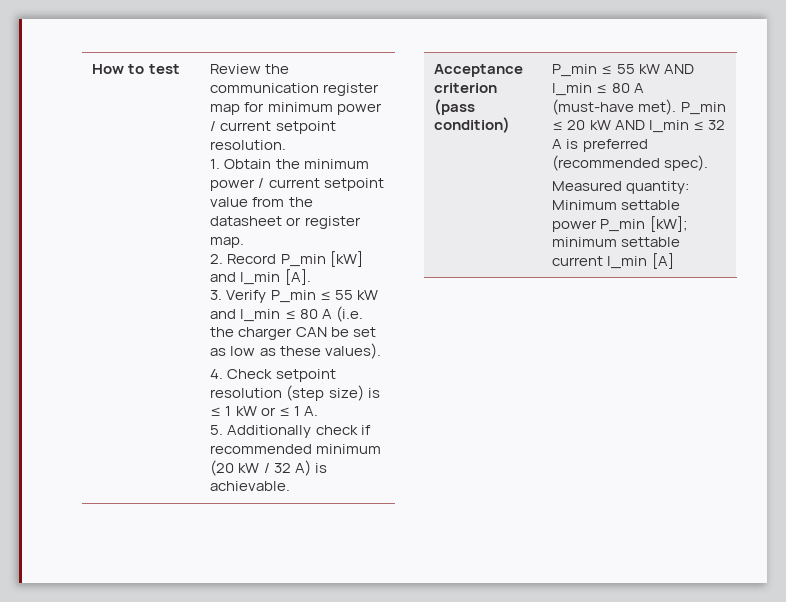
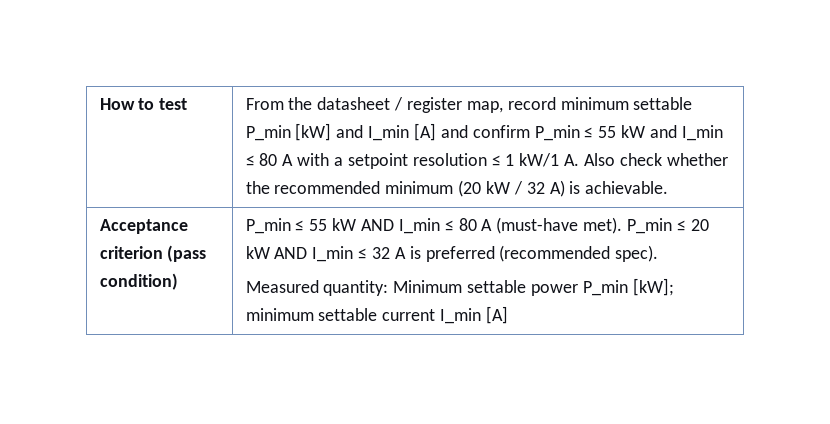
[210,64,290,74] [210,83,380,96] [210,102,382,115] [210,121,336,134] [210,140,287,150] [210,159,369,169] [210,178,384,191] [210,197,313,207] [210,216,361,229] [210,237,245,248] [210,254,277,264] Review the communication register map for minimum power / current setpoint resolution. // 1. Obtain the minimum power / current setpoint value from the datasheet or register map. // 2. Record -> [245,97,693,113] From the datasheet / register map, record minimum settable
[284,269,311,285] [210,290,267,303] [A]. // 3. Verify -> [413,123,530,141] [A] and confirm
[335,306,363,322] [210,327,376,340] [210,343,381,359] [210,369,336,382] [210,385,380,401] [210,406,318,416] [210,425,371,438] (i.e. the charger CAN be set as low as these values). // 4. Check setpoint resolution (step size) is ≤ 1 kW or ≤ 1 A. // 5. Additionally check if -> [297,153,728,169] [245,181,270,194] with a setpoint resolution ≤ 1 kW/1 A. Also check whether the

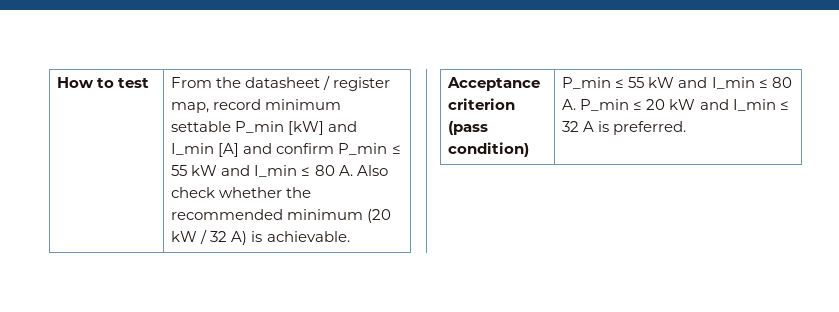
[282,153,560,169] A with a setpoint resolution ≤ 1 kW/1 -> (335, 170) none
[360,217,623,234] AND I_min ≤ 80 A (must-have met). -> [678,77,792,89] [562,99,577,110] and I_min ≤ 80 A.
[274,247,308,259] AND -> [699,99,729,110] and
[425,245,659,262] [245,278,674,296] [245,306,508,324] preferred (recommended spec). // Measured quantity: Minimum settable power P_min [kW]; minimum settable current I_min [A] -> [613,121,687,135] preferred.

